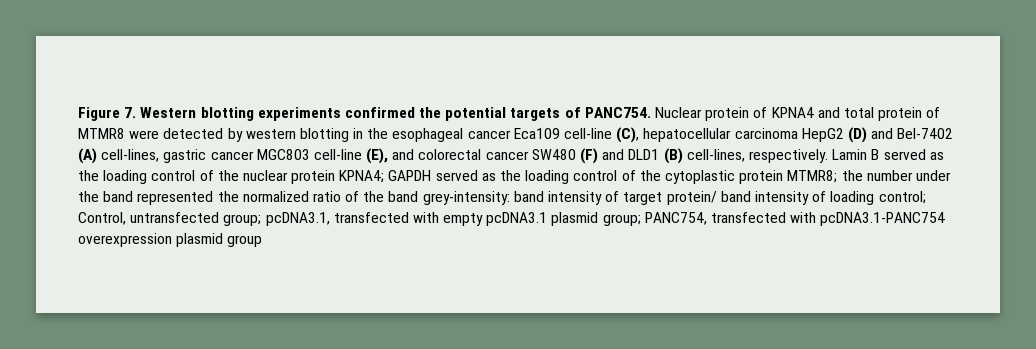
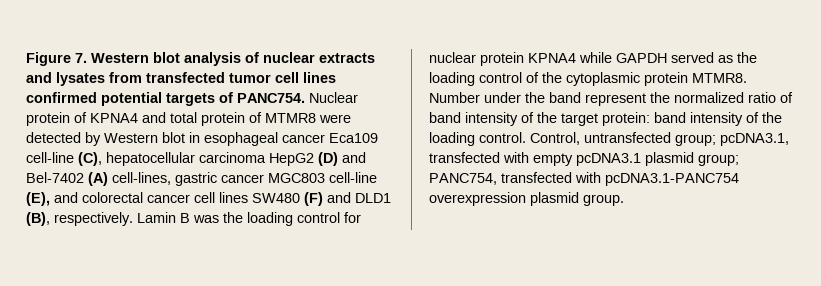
[200,107,442,121] blotting experiments confirmed the -> [153,52,375,66] [26,72,336,86] [26,92,97,103] blot analysis of nuclear extracts and lysates from transfected tumor cell lines confirmed
[245,128,389,142] western blotting in the -> [104,132,200,143] Western blot in
(529, 155) none -> [194,192,248,203] cell lines
[663,148,745,164] (B) cell-lines, -> [26,212,50,226] (B),
[883,149,944,160] [78,170,385,184] served as the loading control of the nuclear protein KPNA4; -> [193,212,361,226] [429,52,612,66] was the loading control for nuclear protein KPNA4 while
[664,170,913,184] cytoplastic protein MTMR8; the number -> [566,72,747,86] [429,92,480,103] cytoplasmic protein MTMR8. Number
[137,191,214,205] represented -> [585,93,646,106] represent
[363,191,926,205] the band grey-intensity: band intensity of target protein/ band intensity of loading control; -> [429,112,782,126] [429,132,526,146] band intensity of the target protein: band intensity of the loading control.
[227,235,263,247] group -> [583,194,624,206] group.

